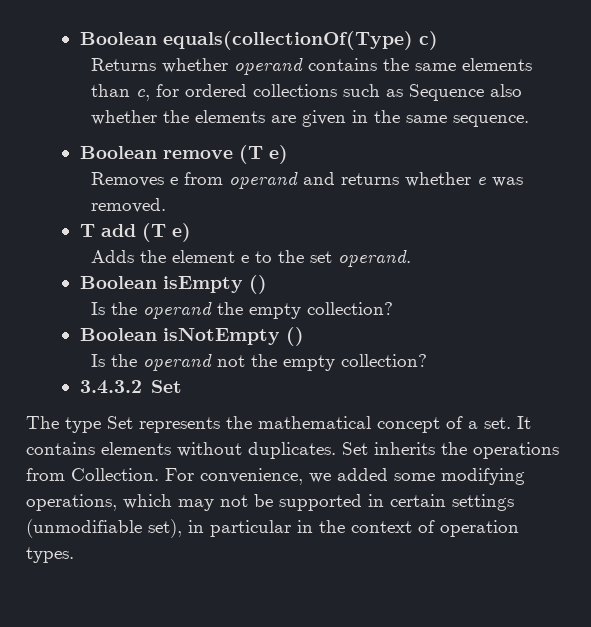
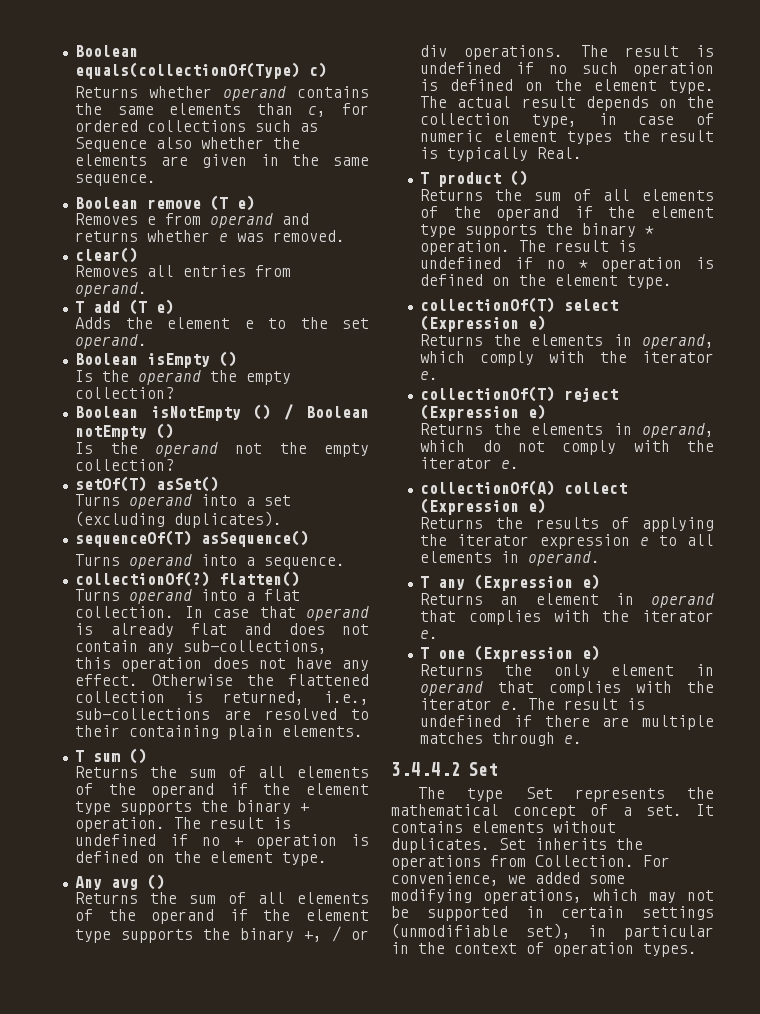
(167, 205) none -> [74,247,138,263] [75,265,292,277] [75,282,148,297] // clear() // Removes all entries from operand.
(304, 336) none -> [284,404,369,420] [74,423,174,440] / Boolean notEmpty ()
[79,380,142,394] 3.4.3.2 -> [74,476,219,492] [75,494,292,509] [75,511,283,528] [74,530,309,547] [75,554,346,569] [74,571,300,587] [75,589,301,604] [75,606,369,621] [75,623,369,637] [75,640,328,654] [75,657,369,672] [75,674,369,686] [75,691,369,705] [75,708,369,720] [75,725,364,740] [74,748,147,764] [75,766,369,778] [75,783,369,798] [75,800,310,815] [75,817,292,832] [75,834,369,849] [75,851,328,866] [74,874,165,890] [75,892,369,904] [75,909,369,924] [75,926,369,943] [420,45,714,60] [420,62,714,77] [420,79,714,94] [420,96,714,111] [420,113,714,128] [420,130,714,145] [420,147,583,162] [419,170,528,187] [420,189,714,201] [420,206,714,221] [420,223,655,238] [420,240,637,255] [420,257,714,272] [420,274,673,289] [419,297,618,313] [419,315,546,332] [420,334,714,349] [420,351,714,366] [420,371,439,380] [419,386,618,402] [419,404,546,421] [420,423,714,438] [420,440,714,455] [420,457,520,469] [419,480,627,496] [419,498,546,515] [420,517,714,532] [420,534,714,549] [420,551,601,566] [419,574,600,591] [420,593,714,608] [420,610,714,625] [420,630,439,639] [419,645,600,662] [420,664,714,678] [420,681,714,696] [420,698,646,710] [420,715,714,730] [420,732,583,746] [391,762,461,776] setOf(T) asSet() // Turns operand into a set (excluding duplicates). // sequenceOf(T) asSequence() // Turns operand into a sequence. // collectionOf(?) flatten() // Turns operand into a flat collection. In case that operand is already flat and does not contain any sub-collections, this operation does not have any effect. Otherwise the flattened collection is returned, i.e., sub-collections are resolved to their containing plain elements. // T sum () // Returns the sum of all elements of the operand if the element type supports the binary + operation. The result is undefined if no + operation is defined on the element type. // Any avg () // Returns the sum of all elements of the operand if the element type supports the binary +, / or div operations. The result is undefined if no such operation is defined on the element type. The actual result depends on the collection type, in case of numeric element types the result is typically Real. // T product () // Returns the sum of all elements of the operand if the element type supports the binary * operation. The result is undefined if no * operation is defined on the element type. // collectionOf(T) select (Expression e) // Returns the elements in operand, which comply with the iterator e. // collectionOf(T) reject (Expression e) // Returns the elements in operand, which do not comply with the iterator e. // collectionOf(A) collect (Expression e) // Returns the results of applying the iterator expression e to all elements in operand. // T any (Expression e) // Returns an element in operand that complies with the iterator e. // T one (Expression e) // Returns the only element in operand that complies with the iterator e. The result is undefined if there are multiple matches through e. // 3.4.4.2

